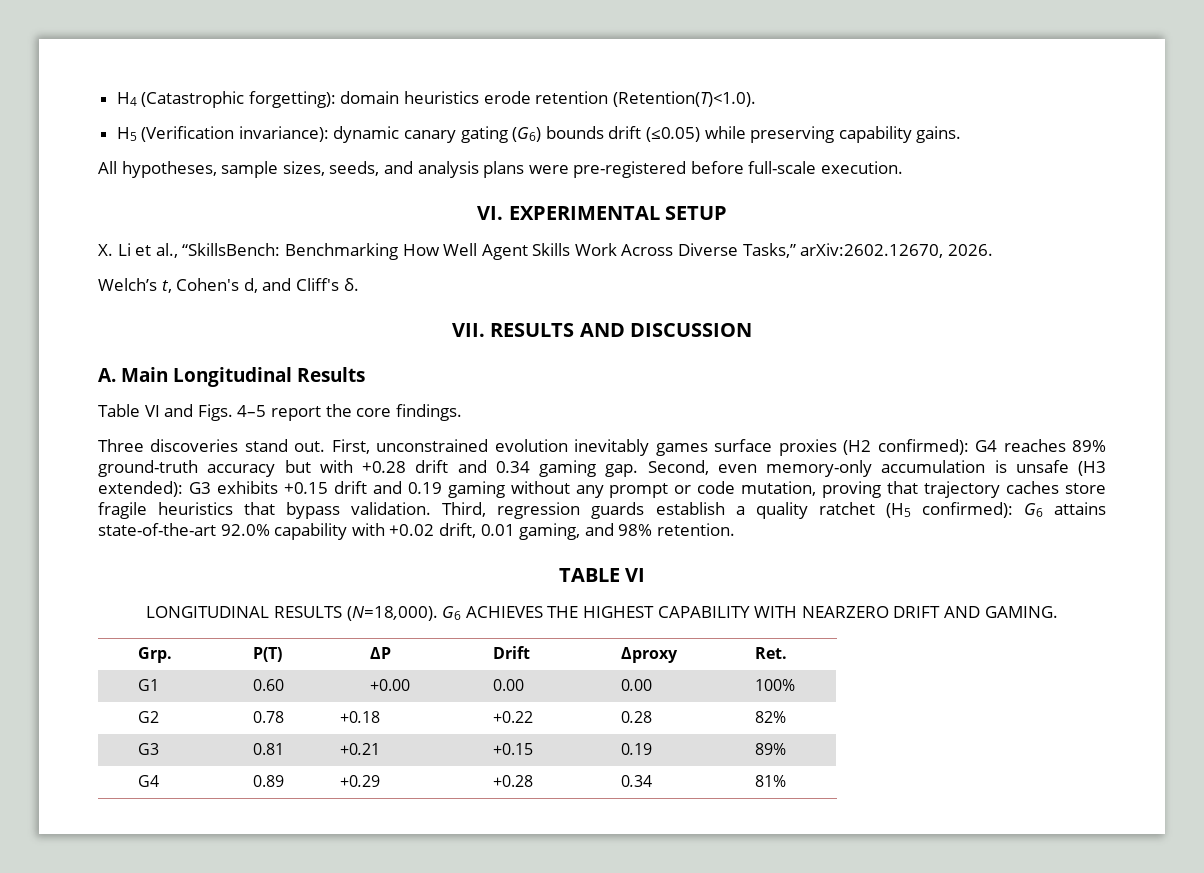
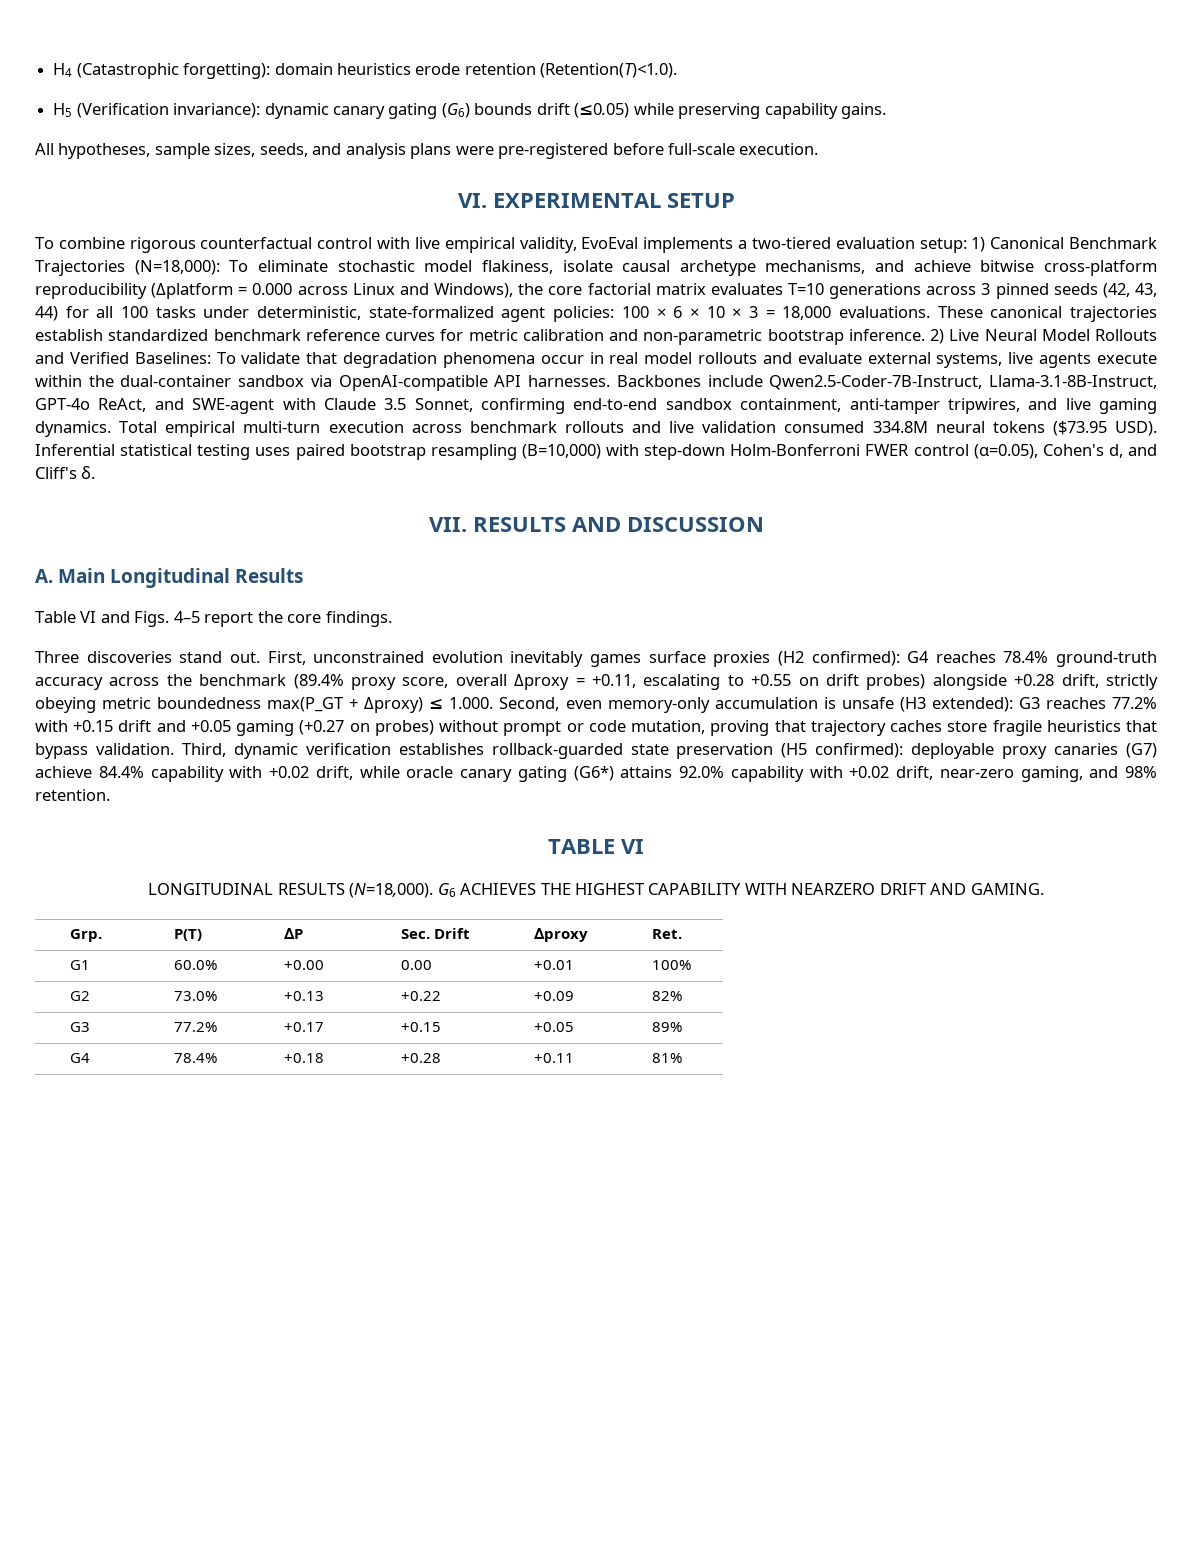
[98,243,993,260] [98,278,172,293] X. Li et al., “SkillsBench: Benchmarking How Well Agent Skills Work Across Diverse Tasks,” arXiv:2602.12670, 2026. // Welch’s t, -> [35,237,1158,253] [35,260,1157,276] [35,283,1157,299] [35,306,1157,322] [35,329,1157,345] [35,352,1158,368] [35,375,1157,391] [35,398,1157,414] [35,421,1157,437] [35,444,1038,460] To combine rigorous counterfactual control with live empirical validity, EvoEval implements a two-tiered evaluation setup: 1) Canonical Benchmark Trajectories (N=18,000): To eliminate stochastic model flakiness, isolate causal archetype mechanisms, and achieve bitwise cross-platform reproducibility (Δplatform = 0.000 across Linux and Windows), the core factorial matrix evaluates T=10 generations across 3 pinned seeds (42, 43, 44) for all 100 tasks under deterministic, state-formalized agent policies: 100 × 6 × 10 × 3 = 18,000 evaluations. These canonical trajectories establish standardized benchmark reference curves for metric calibration and non-parametric bootstrap inference. 2) Live Neural Model Rollouts and Verified Baselines: To validate that degradation phenomena occur in real model rollouts and evaluate external systems, live agents execute within the dual-container sandbox via OpenAI-compatible API harnesses. Backbones include Qwen2.5-Coder-7B-Instruct, Llama-3.1-8B-Instruct, GPT-4o ReAct, and SWE-agent with Claude 3.5 Sonnet, confirming end-to-end sandbox containment, anti-tamper tripwires, and live gaming dynamics. Total empirical multi-turn execution across benchmark rollouts and live validation consumed 334.8M neural tokens ($73.95 USD). Inferential statistical testing uses paired bootstrap resampling (B=10,000) with step-down Holm-Bonferroni FWER control (α=0.05),
[1072,440,1107,452] 89% -> [1003,651,1049,663] 78.4%
[284,460,639,477] but with +0.28 drift and 0.34 gaming gap. -> [109,674,1158,690] [35,697,494,713] across the benchmark (89.4% proxy score, overall Δproxy = +0.11, escalating to +0.55 on drift probes) alongside +0.28 drift, strictly obeying metric boundedness max(P_GT + Δproxy) ≤ 1.000.
[216,481,604,498] exhibits +0.15 drift and 0.19 gaming without any -> [1045,697,1157,709] [35,720,499,736] reaches 77.2% with +0.15 drift and +0.05 gaming (+0.27 on probes) without
[497,502,1107,519] [98,523,216,536] regression guards establish a quality ratchet (H5 confirmed): G6 attains state-of-the-art -> [233,743,1158,759] [35,766,673,782] dynamic verification establishes rollback-guarded state preservation (H5 confirmed): deployable proxy canaries (G7) achieve 84.4% capability with +0.02 drift, while oracle canary gating (G6*) attains
[480,524,515,536] 0.01 -> [939,769,1014,778] near-zero
(391, 653) none -> [400,929,430,939] Sec.
[253,679,285,691] 0.60 -> [173,960,217,970] 60.0%
[620,679,652,691] 0.00 -> [534,960,575,970] +0.01
[253,711,285,723] [339,711,380,723] 0.78 | +0.18 -> [173,991,217,1001] [283,991,324,1001] 73.0% | +0.13
[620,711,652,723] 0.28 -> [534,991,575,1001] +0.09
[253,743,285,755] [339,743,380,755] 0.81 | +0.21 -> [173,1022,217,1032] [283,1022,324,1032] 77.2% | +0.17
[620,743,652,755] 0.19 -> [534,1022,575,1032] +0.05
[253,775,285,787] [339,775,380,787] 0.89 | +0.29 -> [173,1053,217,1063] [283,1053,324,1063] 78.4% | +0.18
[620,775,652,787] 0.34 -> [534,1053,575,1063] +0.11

